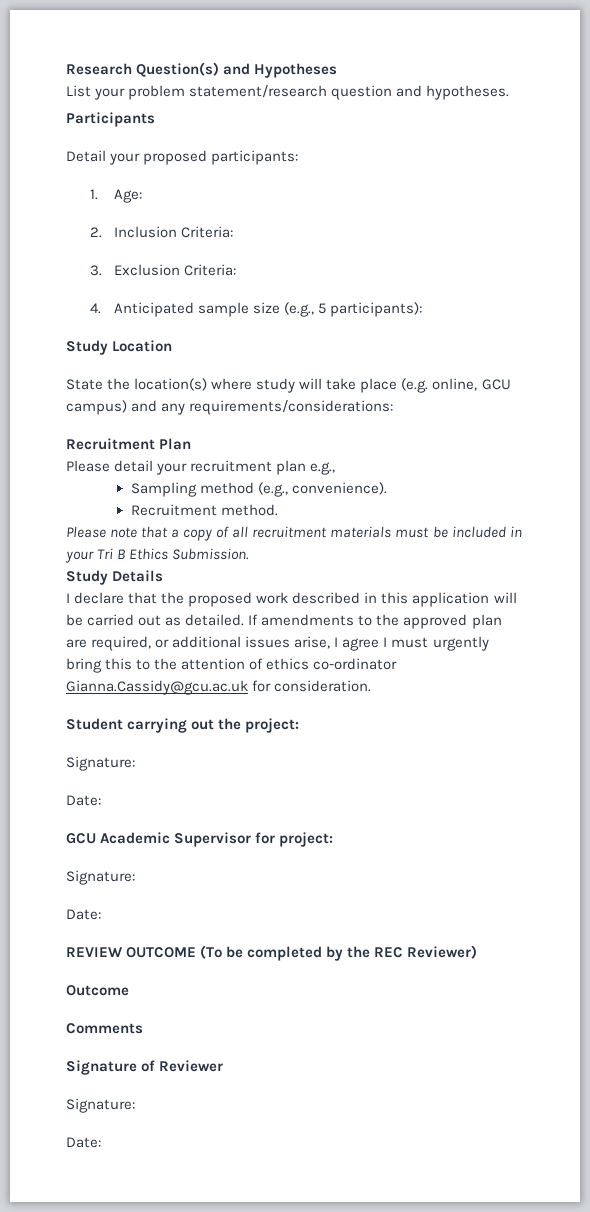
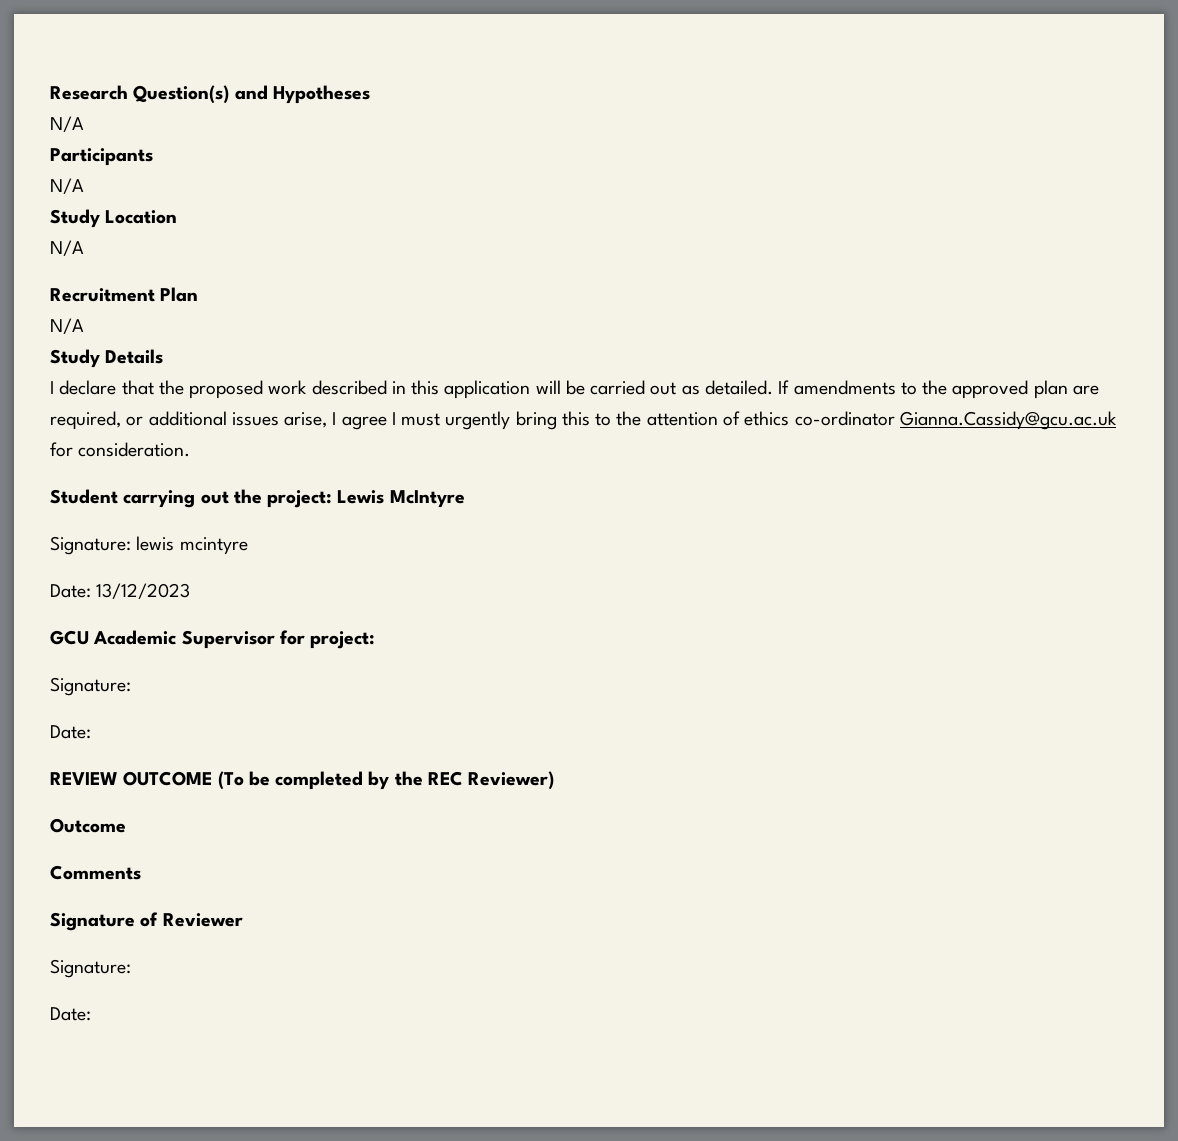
[66,85,510,100] [66,112,155,127] [66,150,299,165] [90,189,143,203] [90,226,234,238] [90,264,237,276] [90,302,423,317] [66,340,173,355] [66,378,511,393] [66,400,394,415] [66,438,192,450] [66,460,336,475] [130,482,387,497] [130,504,278,516] [66,526,522,541] [65,548,250,563] List your problem statement/research question and hypotheses. // Participants // Detail your proposed participants: // 1. Age: // 2. Inclusion Criteria: // 3. Exclusion Criteria: // 4. Anticipated sample size (e.g., 5 participants): // Study Location // State the location(s) where study will take place (e.g. online, GCU campus) and any requirements/considerations: // Recruitment Plan // Please detail your recruitment plan e.g., // Sampling method (e.g., convenience). // Recruitment method. // Please note that a copy of all recruitment materials must be included in your Tri B Ethics Submission. -> [50,116,84,132] [50,148,153,166] [50,178,84,194] [50,209,178,228] [50,240,84,256] [50,287,199,302] [50,318,84,334] N/A // Participants // N/A // Study Location // N/A // Recruitment Plan // N/A
[66,756,135,771] [66,795,101,806] // Signature: // Date: -> [337,490,465,508] [50,536,248,555] [50,583,191,599] Lewis McIntyre // Signature: lewis mcintyre // Date: 13/12/2023

